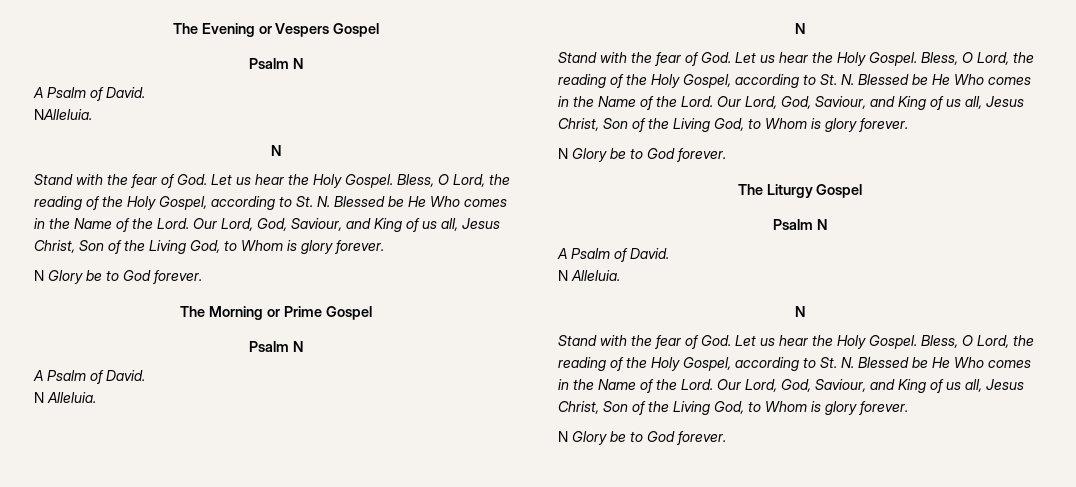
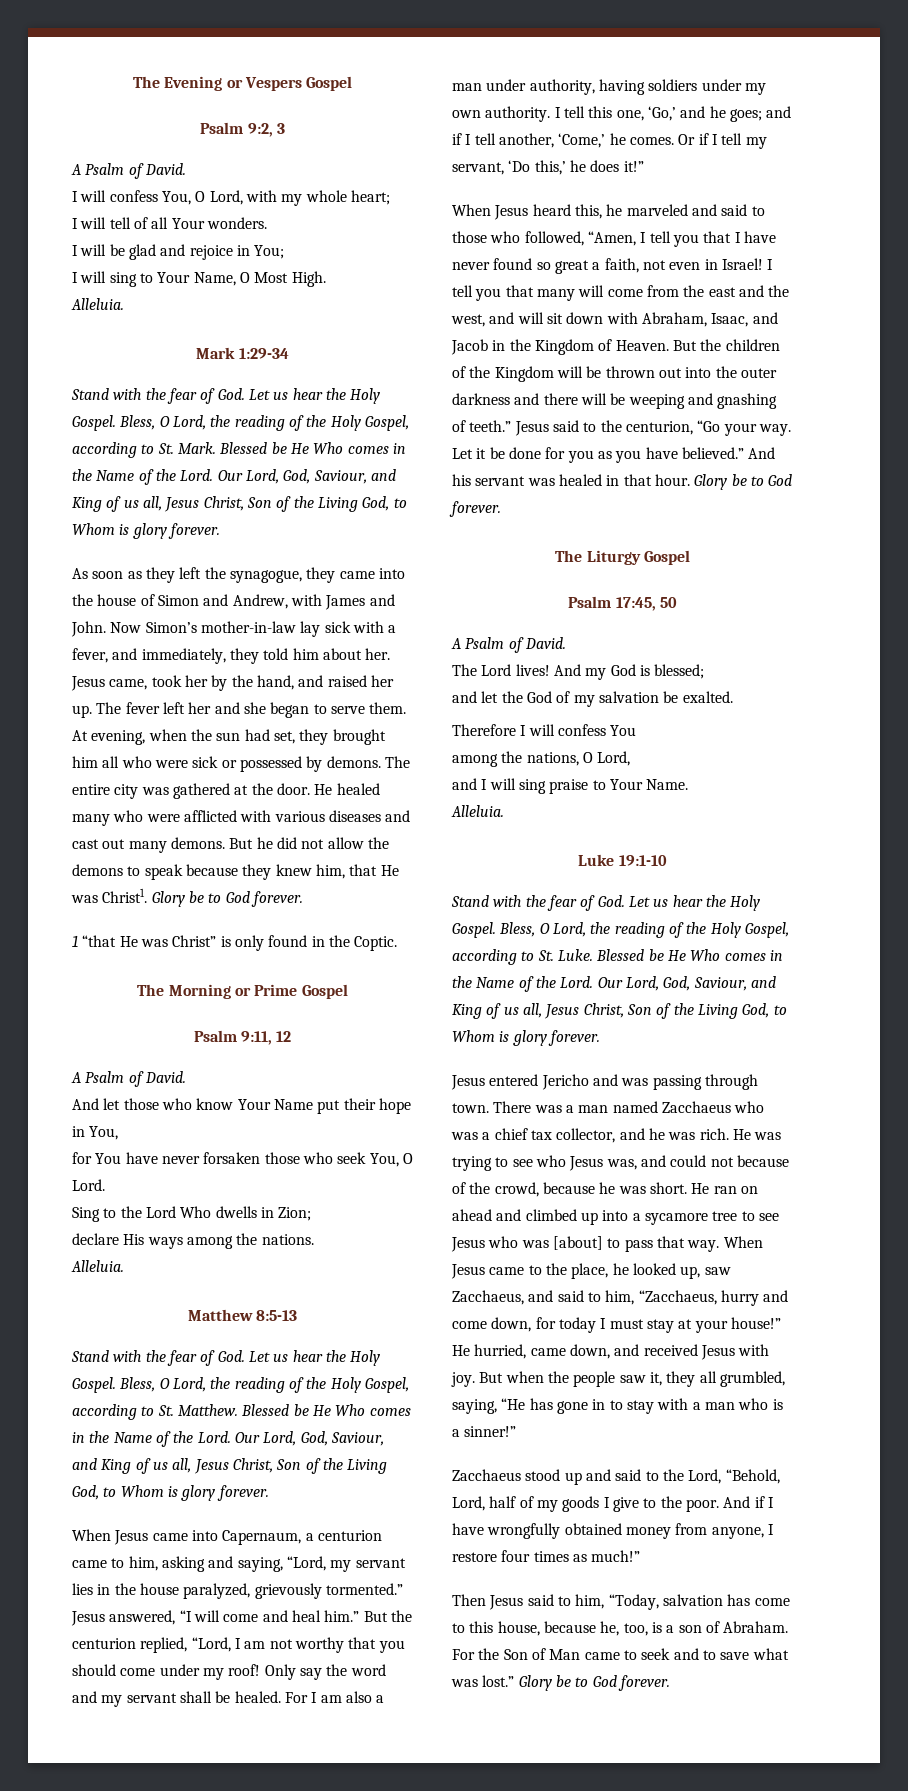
[292,58,303,69] [33,87,145,101] [34,109,92,120] [271,145,281,156] N // A Psalm of David. // NAlleluia. // N -> [247,123,285,137] [71,163,186,179] [72,190,390,206] [72,217,267,229] [72,244,285,260] [72,271,326,287] [71,298,124,310] [196,347,289,359] 9:2, 3 // A Psalm of David. // I will confess You, O Lord, with my whole heart; // I will tell of all Your wonders. // I will be glad and rejoice in You; // I will sing to Your Name, O Most High. // Alleluia. // Mark 1:29-34
[317,196,330,207] N. -> [177,442,216,454] Mark.
[34,270,202,284] N Glory be to God forever. -> [72,567,405,583] [72,594,395,610] [71,621,397,637] [72,648,391,664] [71,675,394,691] [72,702,407,718] [72,729,386,745] [72,756,410,772] [72,783,380,799] [72,810,411,826] [72,837,389,853] [72,864,399,880] [71,888,303,907] [72,935,398,951] As soon as they left the synagogue, they came into the house of Simon and Andrew, with James and John. Now Simon’s mother-in-law lay sick with a fever, and immediately, they told him about her. Jesus came, took her by the hand, and raised her up. The fever left her and she began to serve them. At evening, when the sun had set, they brought him all who were sick or possessed by demons. The entire city was gathered at the door. He healed many who were afflicted with various diseases and cast out many demons. But he did not allow the demons to speak because they knew him, that He was Christ1. Glory be to God forever. // 1 “that He was Christ” is only found in the Coptic.
[292,341,303,352] [33,370,145,384] [34,392,96,403] [795,23,805,34] N // A Psalm of David. // N Alleluia. // N -> [241,1031,292,1045] [71,1071,186,1087] [72,1098,411,1114] [72,1126,119,1140] [72,1152,413,1167] [72,1179,105,1191] [72,1206,312,1222] [72,1233,314,1249] [71,1260,124,1272] [187,1309,298,1321] 9:11, 12 // A Psalm of David. // And let those who know Your Name put their hope in You, // for You have never forsaken those who seek You, O Lord. // Sing to the Lord Who dwells in Zion; // declare His ways among the nations. // Alleluia. // Matthew 8:5-13
[841,74,854,85] N. -> [177,1404,238,1416] Matthew.
[558,148,568,159] N -> [72,1529,382,1545] [72,1556,406,1572] [72,1583,403,1599] [71,1610,412,1626] [72,1637,405,1653] [72,1664,386,1680] [72,1691,385,1707] [452,79,766,95] [452,106,792,122] [452,133,767,149] [452,160,644,175] [452,204,765,220] [452,231,776,247] [452,258,774,274] [452,285,790,301] [451,312,778,327] [451,339,780,355] [452,366,777,382] [452,393,778,409] [452,420,791,436] [452,447,776,463] [452,474,690,486] When Jesus came into Capernaum, a centurion came to him, asking and saying, “Lord, my servant lies in the house paralyzed, grievously tormented.” Jesus answered, “I will come and heal him.” But the centurion replied, “Lord, I am not worthy that you should come under my roof! Only say the word and my servant shall be healed. For I am also a man under authority, having soldiers under my own authority. I tell this one, ‘Go,’ and he goes; and if I tell another, ‘Come,’ he comes. Or if I tell my servant, ‘Do this,’ he does it!” // When Jesus heard this, he marveled and said to those who followed, “Amen, I tell you that I have never found so great a faith, not even in Israel! I tell you that many will come from the east and the west, and will sit down with Abraham, Isaac, and Jacob in the Kingdom of Heaven. But the children of the Kingdom will be thrown out into the outer darkness and there will be weeping and gnashing of teeth.” Jesus said to the centurion, “Go your way. Let it be done for you as you have believed.” And his servant was healed in that hour.
[816,219,827,230] [557,248,669,262] [558,270,620,281] [795,306,805,317] N // A Psalm of David. // N Alleluia. // N -> [615,597,677,611] [451,637,566,653] [452,664,705,680] [452,691,733,707] [452,724,637,736] [452,751,631,767] [452,778,689,794] [451,805,504,817] [578,854,667,866] 17:45, 50 // A Psalm of David. // The Lord lives! And my God is blessed; // and let the God of my salvation be exalted. // Therefore I will confess You // among the nations, O Lord, // and I will sing praise to Your Name. // Alleluia. // Luke 19:1-10
[841,357,854,368] N. -> [557,949,593,961] Luke.
[558,431,568,442] N -> [451,1074,758,1090] [452,1101,765,1113] [451,1128,782,1143] [452,1155,789,1171] [452,1182,758,1197] [452,1209,779,1225] [451,1236,763,1252] [451,1263,731,1279] [452,1290,789,1306] [452,1317,781,1333] [452,1344,770,1360] [451,1371,785,1387] [452,1398,783,1414] [452,1426,517,1437] [452,1469,780,1485] [452,1496,774,1512] [452,1523,774,1539] [452,1550,641,1562] [452,1594,790,1610] [452,1621,789,1636] [452,1648,789,1660] [451,1675,515,1687] Jesus entered Jericho and was passing through town. There was a man named Zacchaeus who was a chief tax collector, and he was rich. He was trying to see who Jesus was, and could not because of the crowd, because he was short. He ran on ahead and climbed up into a sycamore tree to see Jesus who was [about] to pass that way. When Jesus came to the place, he looked up, saw Zacchaeus, and said to him, “Zacchaeus, hurry and come down, for today I must stay at your house!” He hurried, came down, and received Jesus with joy. But when the people saw it, they all grumbled, saying, “He has gone in to stay with a man who is a sinner!” // Zacchaeus stood up and said to the Lord, “Behold, Lord, half of my goods I give to the poor. And if I have wrongfully obtained money from anyone, I restore four times as much!” // Then Jesus said to him, “Today, salvation has come to this house, because he, too, is a son of Abraham. For the Son of Man came to seek and to save what was lost.”

